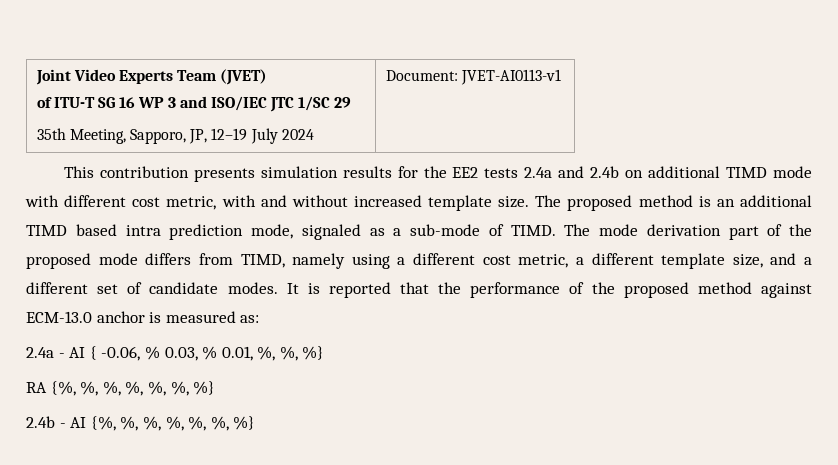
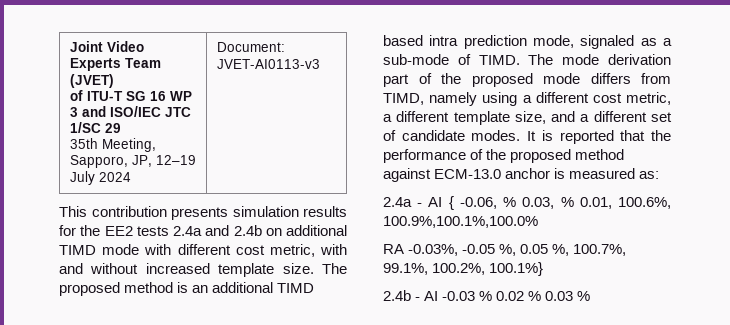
[460,69,561,85] JVET-AI0113-v1 -> [216,59,320,69] JVET-AI0113-v3
[257,346,325,361] [26,381,216,396] [26,416,256,431] %, %, %} // RA {%, %, %, %, %, %, %} // 2.4b - AI {%, %, %, %, %, %, %} -> [618,197,671,209] [383,216,538,228] [383,244,627,256] [383,262,544,276] [383,290,591,301] 100.6%, 100.9%,100.1%,100.0% // RA -0.03%, -0.05 %, 0.05 %, 100.7%, 99.1%, 100.2%, 100.1%} // 2.4b - AI -0.03 % 0.02 % 0.03 %

